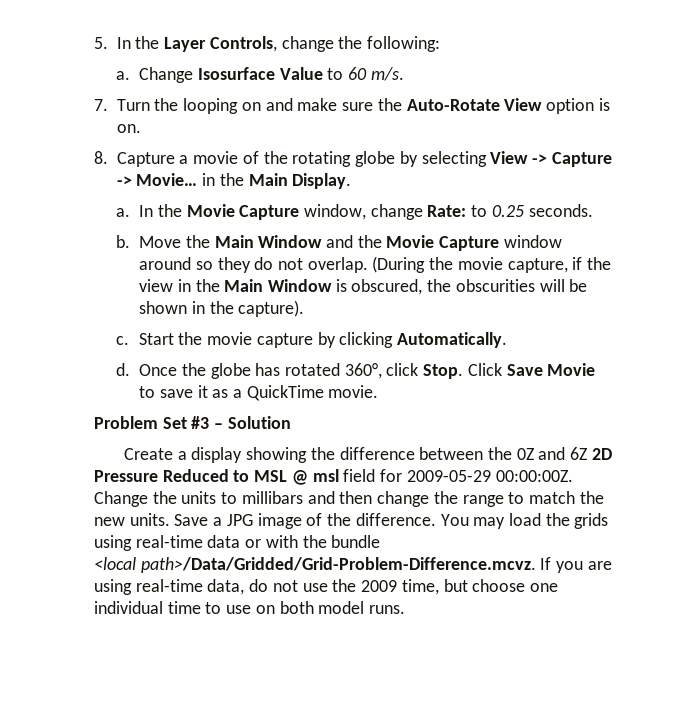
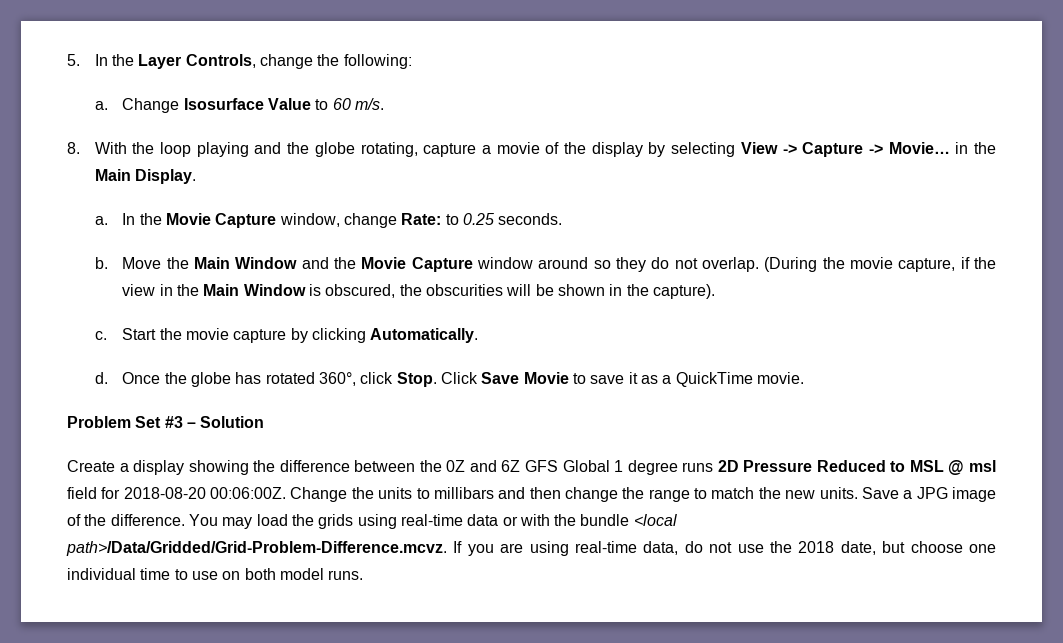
[94,98,610,114] [116,124,141,133] [94,151,175,167] 7. Turn the looping on and make sure the Auto-Rotate View option is on. // 8. Capture -> [67,142,477,157] 8. With the loop playing and the globe rotating, capture
[292,151,396,167] rotating globe -> [591,142,643,157] display
(588, 453) none -> [525,460,714,475] GFS Global 1 degree runs
[406,470,573,482] 2009-05-29 00:00:00Z. -> [123,487,287,499] 2018-08-20 00:06:00Z.
(381, 541) // -> (630, 520) none
[361,579,439,595] 2009 time, -> [798,541,876,555] 2018 date,

